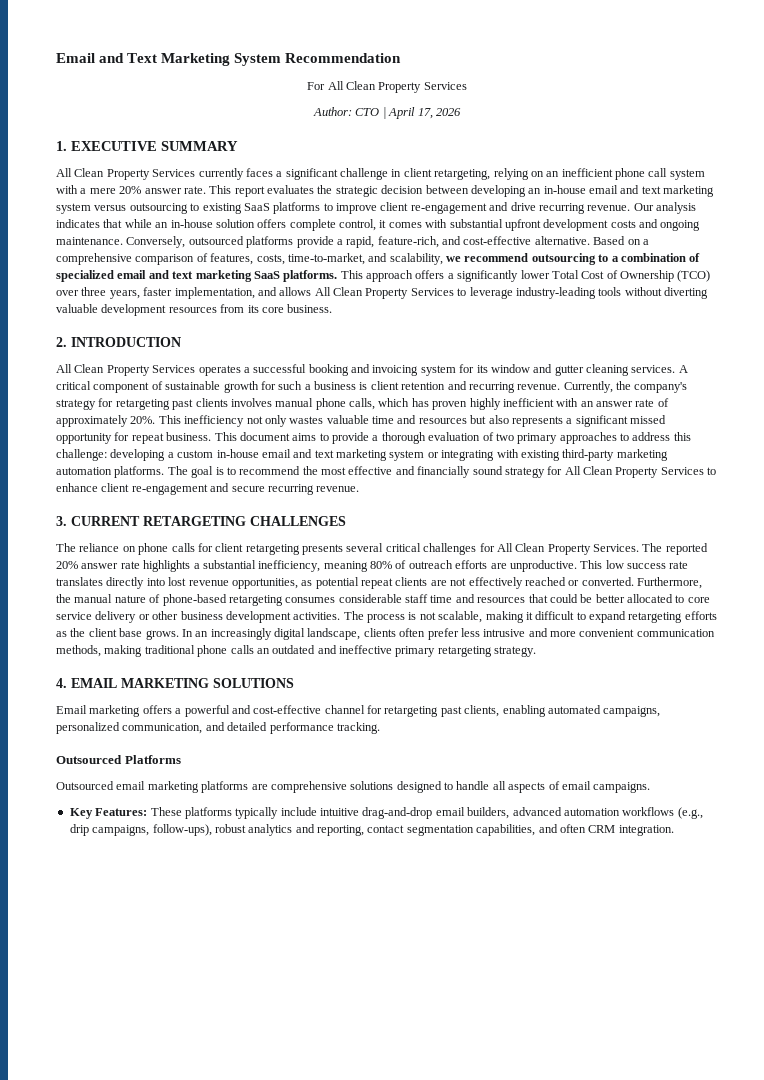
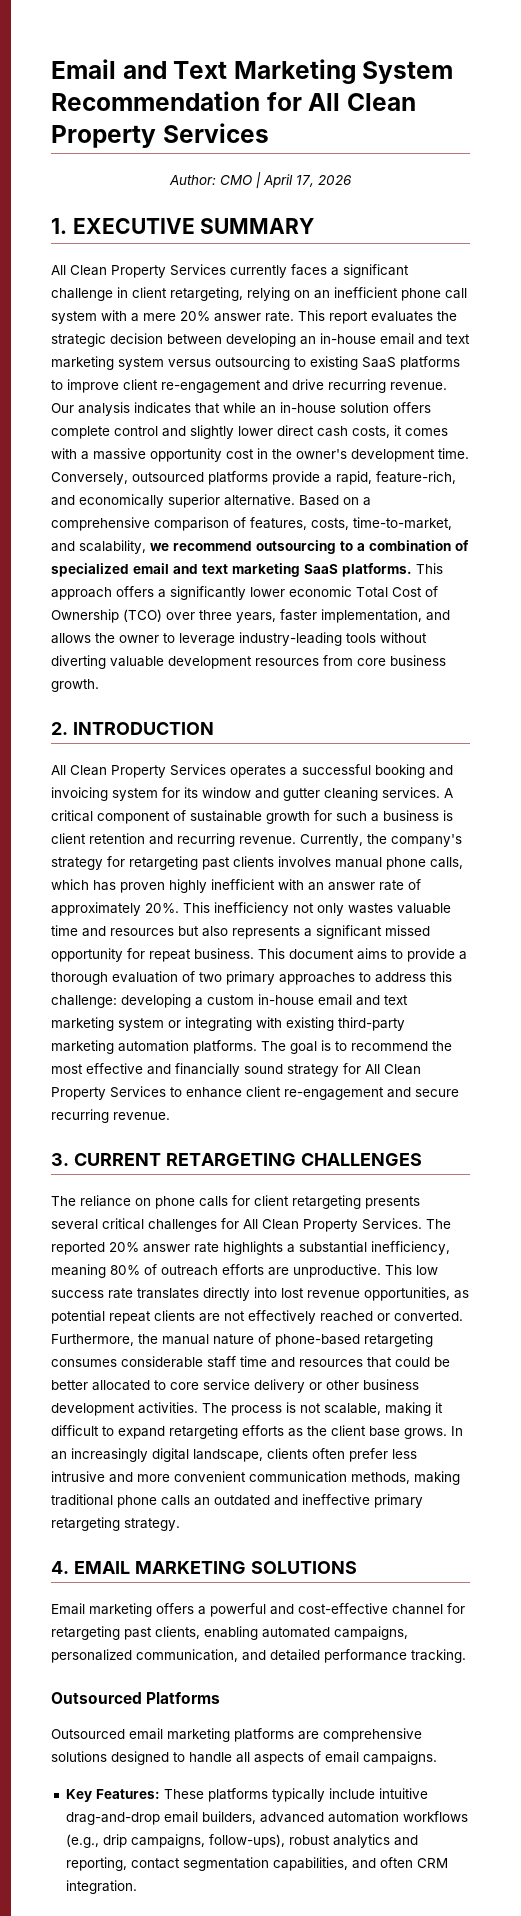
[307,82,326,90] // For -> [266,92,302,111] for
[355,108,380,116] CTO -> [220,175,252,185] CMO
[339,219,701,231] [56,237,123,245] control, it comes with substantial upfront development costs and ongoing maintenance. -> [114,425,448,439] [51,448,469,462] control and slightly lower direct cash costs, it comes with a massive opportunity cost in the owner's development time.
[463,236,532,245] cost-effective -> [79,494,220,508] economically superior
(550, 274) none -> [289,586,352,597] economic
[314,287,454,299] All Clean Property Services -> [95,633,159,643] the owner
[247,304,333,313] its core business. -> [357,655,446,666] [51,679,99,692] core business growth.

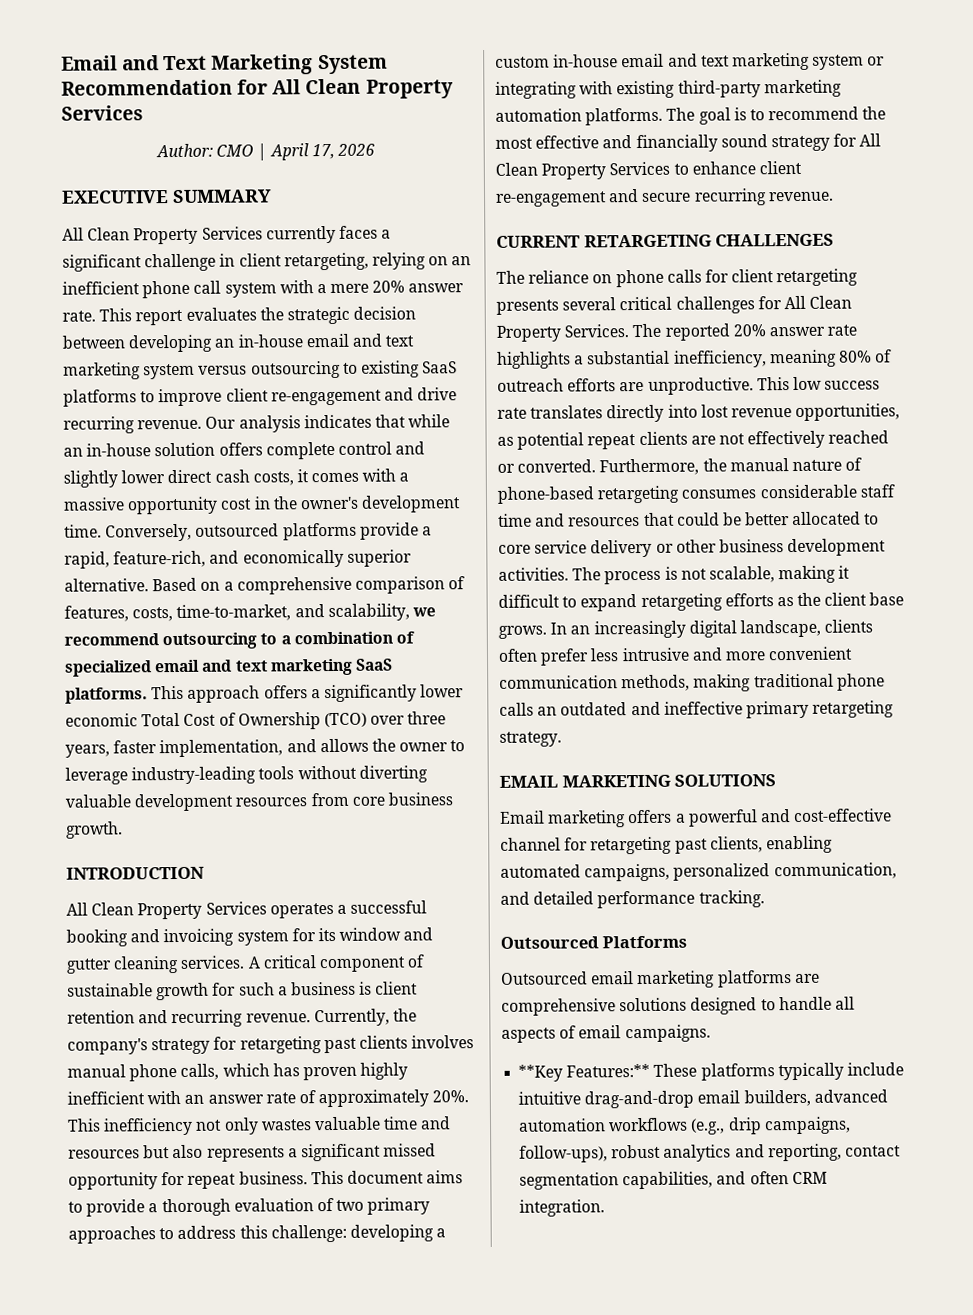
[51,218,67,234] 1. -> (375, 149) none
[51,722,68,735] 2. -> (123, 830) none
[51,1153,69,1166] 3. -> (834, 196) none
[51,1561,69,1574] 4. -> (562, 739) none
[65,1789,160,1802] Key Features: -> [518,1063,651,1082] **Key Features:**

